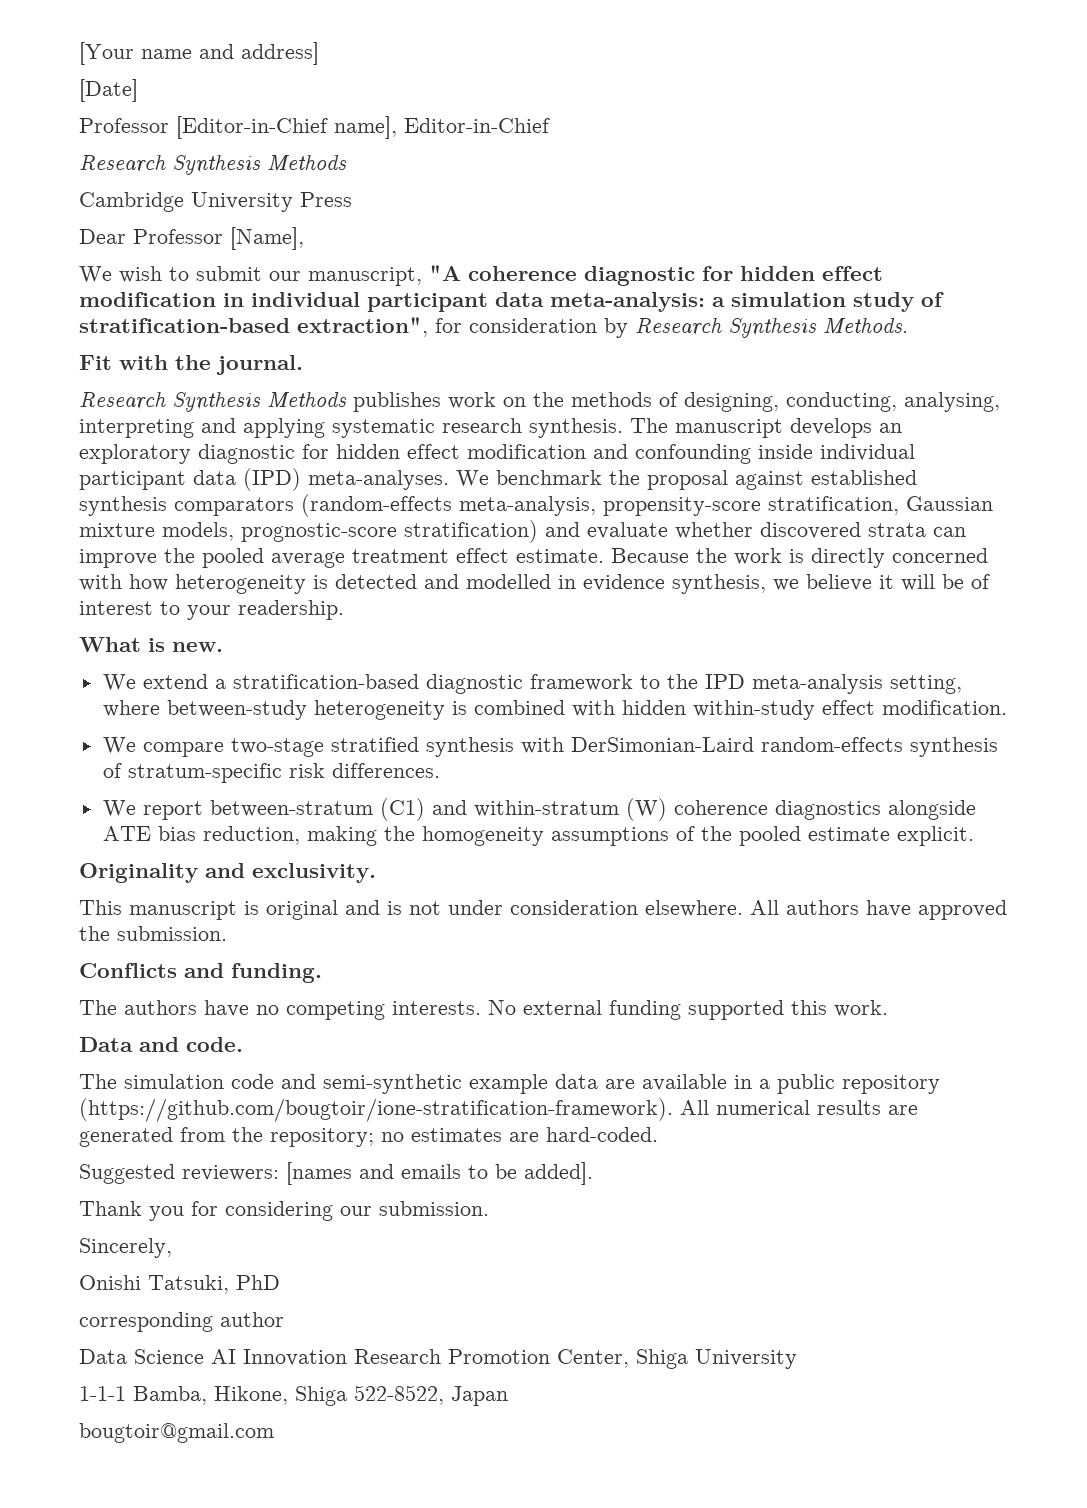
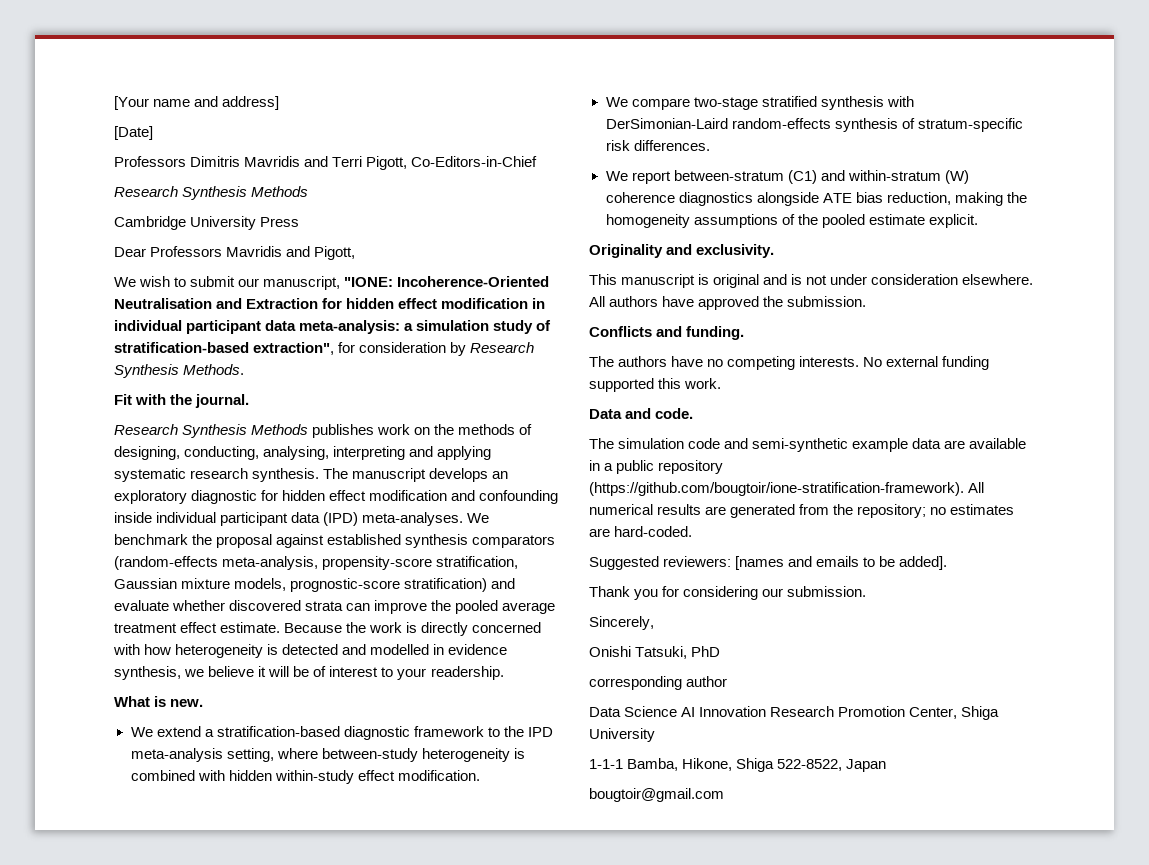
[79,116,550,139] Professor [Editor-in-Chief name], Editor-in-Chief -> [114,156,538,170] Professors Dimitris Mavridis and Terri Pigott, Co-Editors-in-Chief
[133,227,304,250] Professor [Name], -> [150,246,356,260] Professors Mavridis and Pigott,
[429,265,695,286] "A coherence diagnostic -> [344,276,550,287] [114,298,319,309] "IONE: Incoherence-Oriented Neutralisation and Extraction

